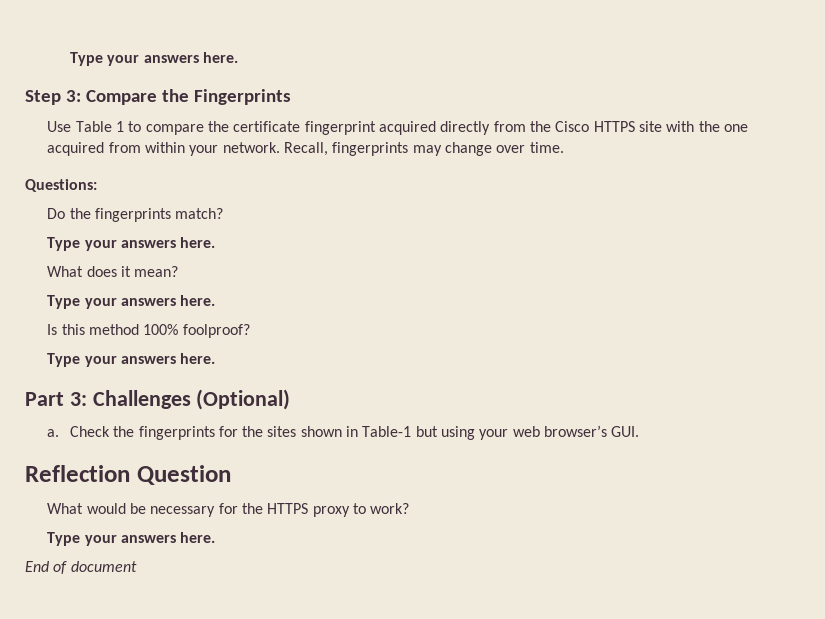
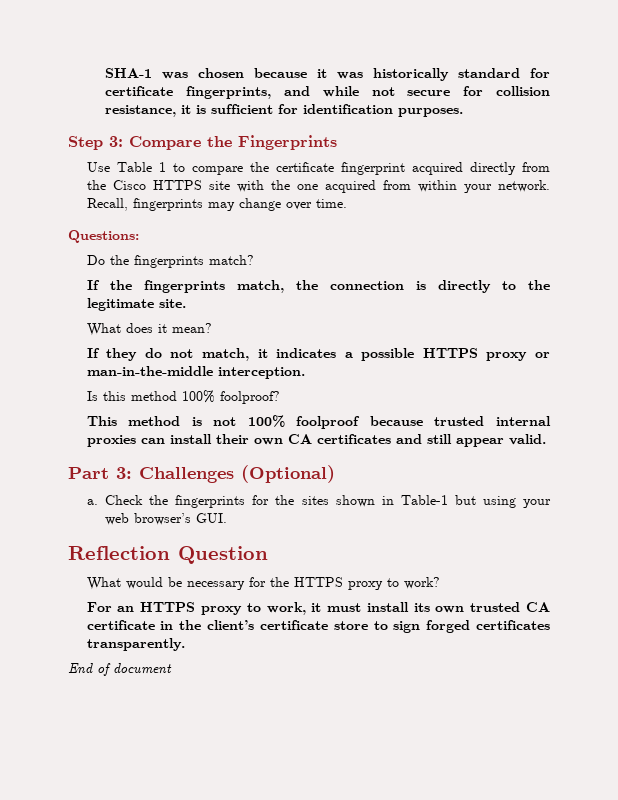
[69,52,238,66] Type your answers here. -> [105,68,551,81] [105,86,550,99] [105,104,464,117] SHA-1 was chosen because it was historically standard for certificate fingerprints, and while not secure for collision resistance, it is sufficient for identification purposes.
[47,237,216,251] [47,266,179,277] [47,295,216,309] Type your answers here. // What does it mean? // Type your answers here. -> [86,280,550,293] [86,298,186,311] [86,323,212,336] [86,348,550,361] [86,366,305,379] If the fingerprints match, the connection is directly to the legitimate site. // What does it mean? // If they do not match, it indicates a possible HTTPS proxy or man-in-the-middle interception.
[47,353,216,367] Type your answers here. -> [86,415,551,429] [86,434,546,447] This method is not 100% foolproof because trusted internal proxies can install their own CA certificates and still appear valid.
[47,532,216,546] Type your answers here. -> [86,602,550,615] [86,620,550,633] [86,638,185,651] For an HTTPS proxy to work, it must install its own trusted CA certificate in the client’s certificate store to sign forged certificates transparently.

